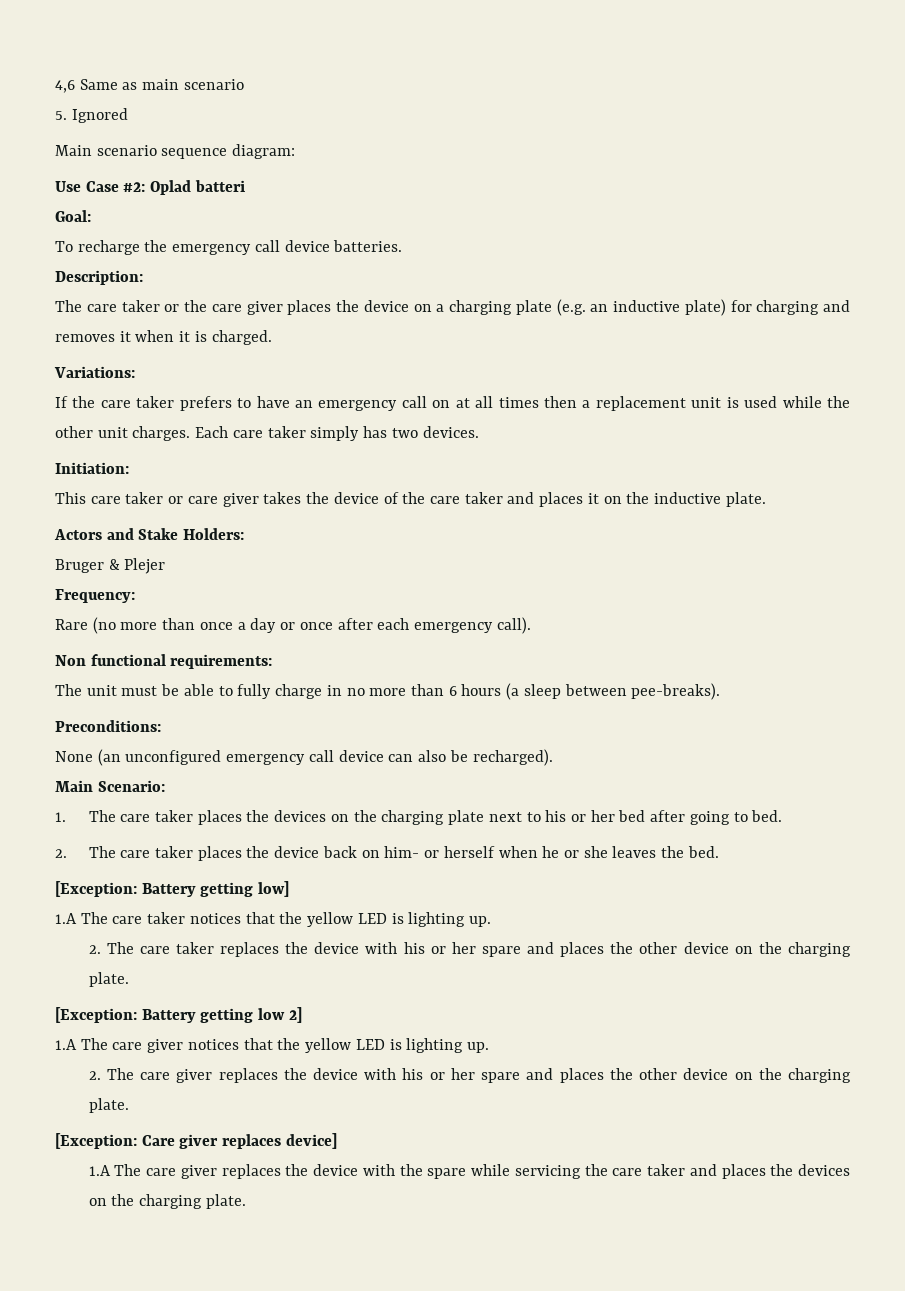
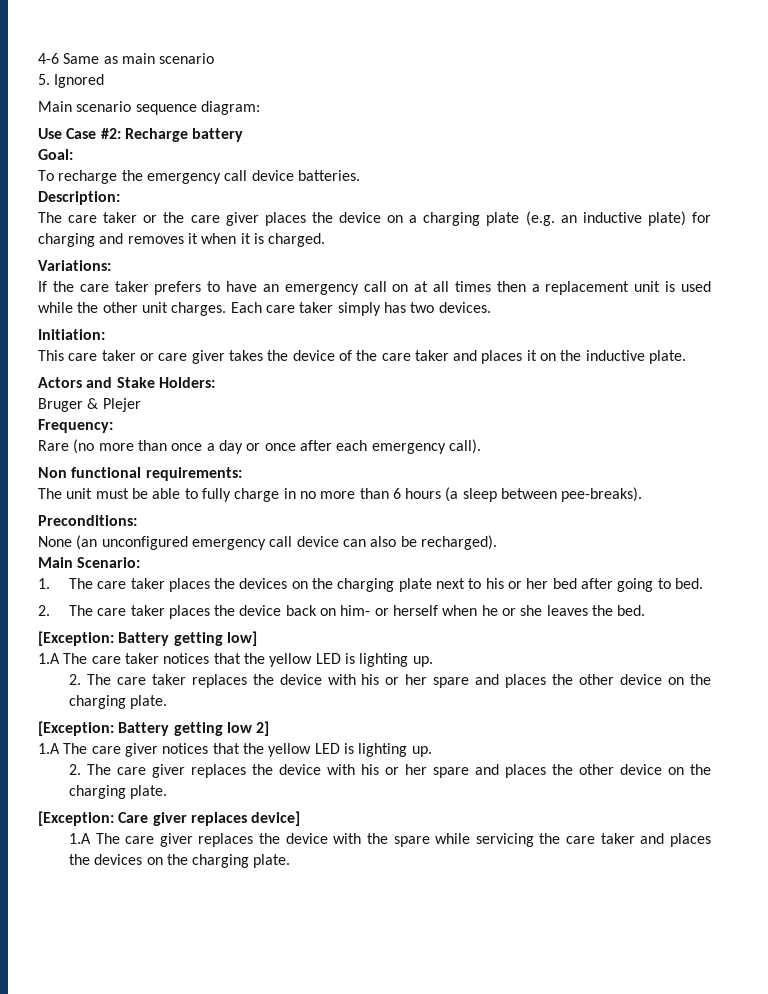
[55,80,75,93] 4,6 -> [38,53,59,64] 4-6
[150,180,245,195] Oplad batteri -> [124,128,244,142] Recharge battery

